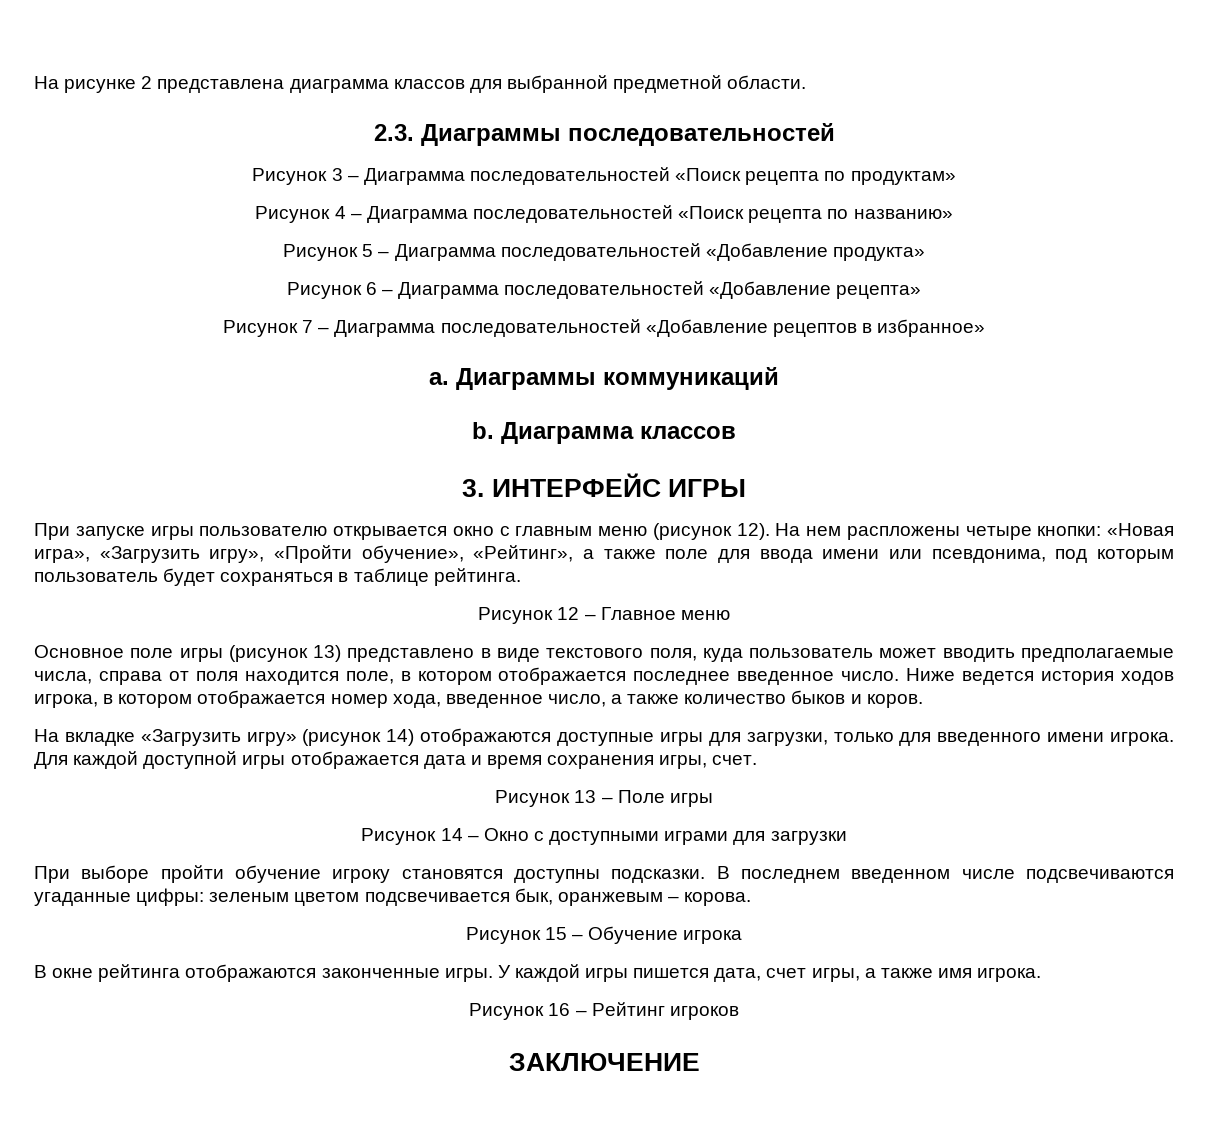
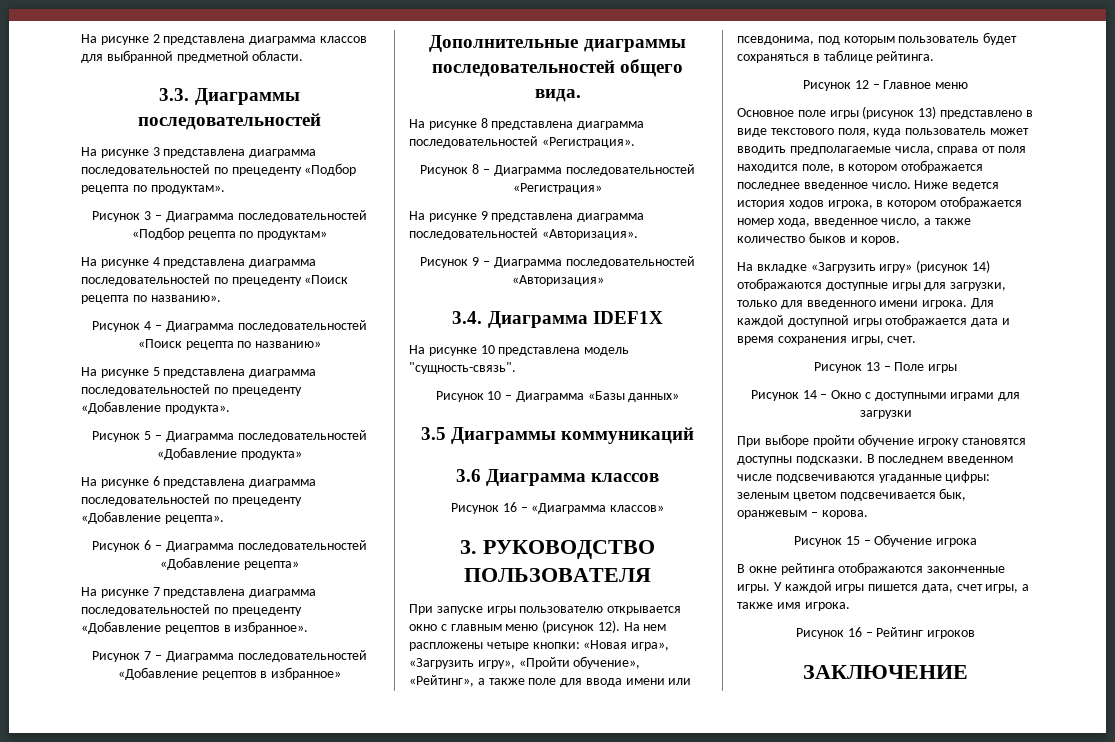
[373,124,414,141] 2.3. -> [159,88,190,101] 3.3.
(835, 134) none -> [81,147,317,158] [81,163,357,176] [81,185,225,194] // На рисунке 3 представлена диаграмма последовательностей по прецеденту «Подбор рецепта по продуктам».
[675,168,956,185] «Поиск рецепта по продуктам» -> [131,227,328,240] [81,257,317,268] [81,274,349,286] [81,295,221,304] «Подбор рецепта по продуктам» // На рисунке 4 представлена диаграмма последовательностей по прецеденту «Поиск рецепта по названию».
(953, 214) none -> [81,367,317,378] [81,384,302,396] [81,401,230,414] // На рисунке 5 представлена диаграмма последовательностей по прецеденту «Добавление продукта».
(925, 254) none -> [81,476,317,488] [81,494,302,506] [81,511,224,524] // На рисунке 6 представлена диаграмма последовательностей по прецеденту «Добавление рецепта».
(922, 292) none -> [81,587,317,598] [81,604,302,616] [81,621,309,634] // На рисунке 7 представлена диаграмма последовательностей по прецеденту «Добавление рецептов в избранное».
[429,372,449,385] a. -> [429,35,686,52] [431,59,684,77] [534,89,581,102] [409,118,645,130] [409,136,635,148] [420,164,695,176] [513,183,602,194] [409,211,645,222] [409,228,638,240] [420,256,695,268] [511,275,604,286] [452,311,663,328] [409,345,630,356] [409,362,516,374] [435,391,680,402] [420,427,446,440] Дополнительные диаграммы последовательностей общего вида. // На рисунке 8 представлена диаграмма последовательностей «Регистрация». // Рисунок 8 – Диаграмма последовательностей «Регистрация» // На рисунке 9 представлена диаграмма последовательностей «Авторизация». // Рисунок 9 – Диаграмма последовательностей «Авторизация» // 3.4. Диаграмма IDEF1X // На рисунке 10 представлена модель "сущность-связь". // Рисунок 10 – Диаграмма «Базы данных» // 3.5
[472,422,494,439] b. -> [455,469,481,482] 3.6
(736, 432) none -> [450,502,665,514] // Рисунок 16 – «Диаграмма классов»
[491,473,746,497] ИНТЕРФЕЙС ИГРЫ -> [483,540,655,559] [464,568,651,582] РУКОВОДСТВО ПОЛЬЗОВАТЕЛЯ

